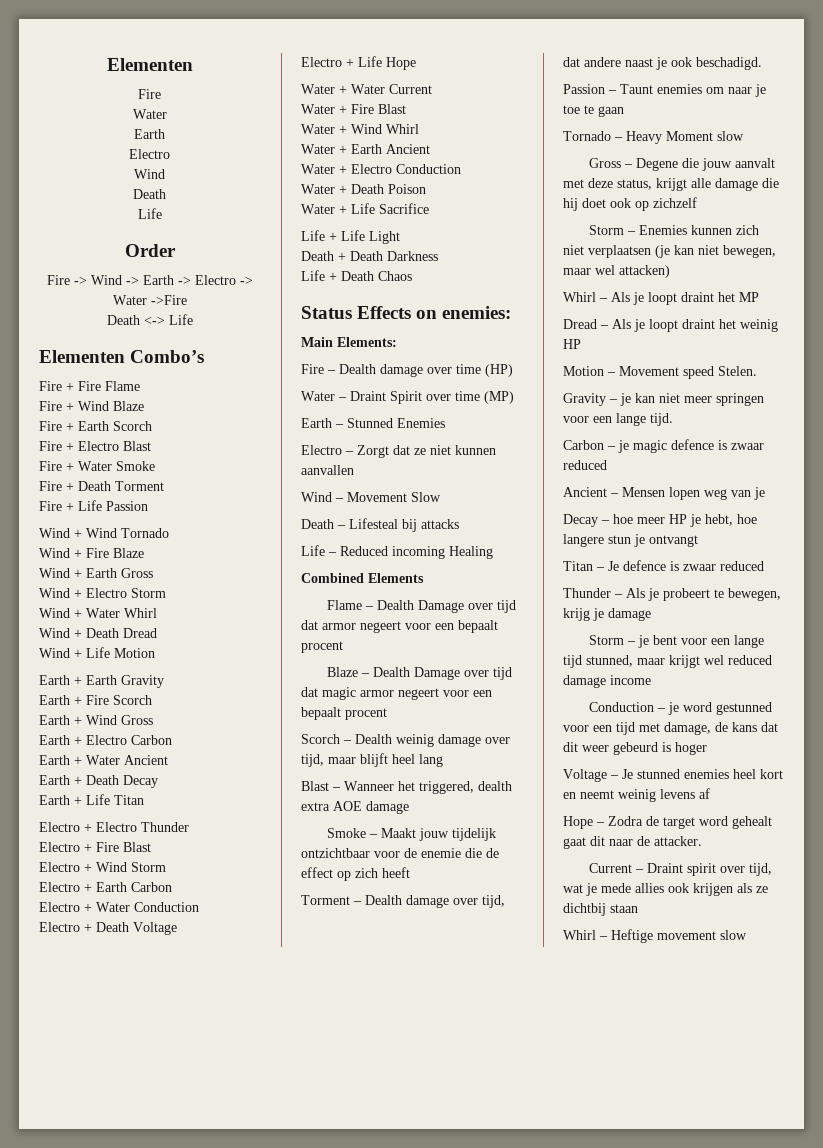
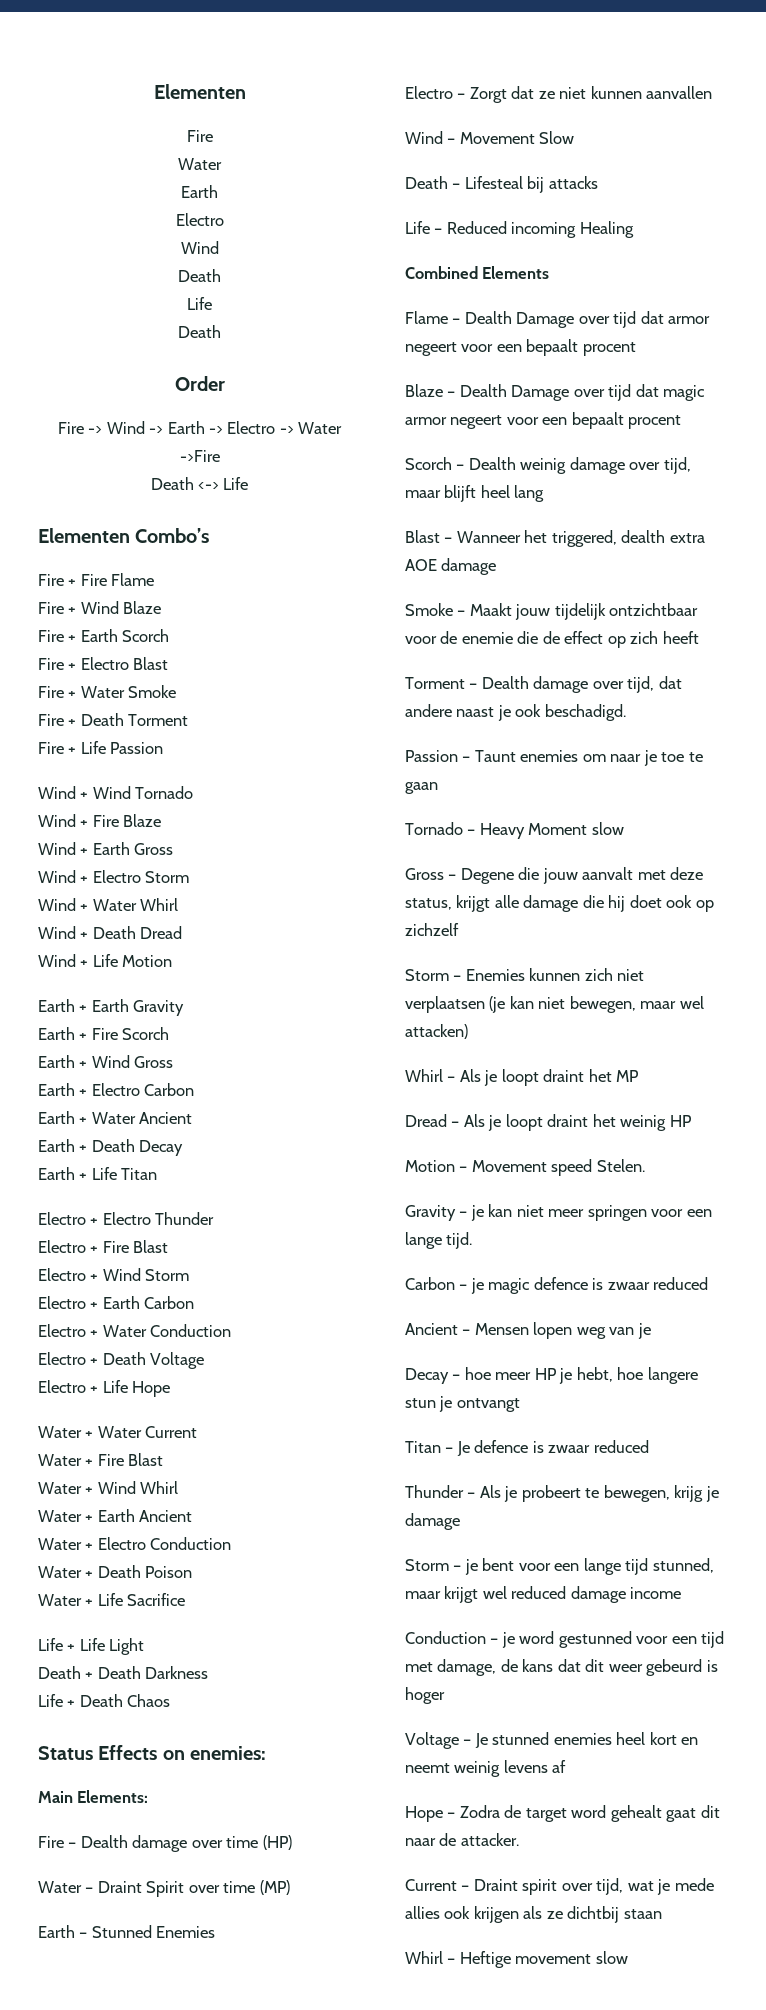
(162, 213) none -> [178,325,221,338] // Death

